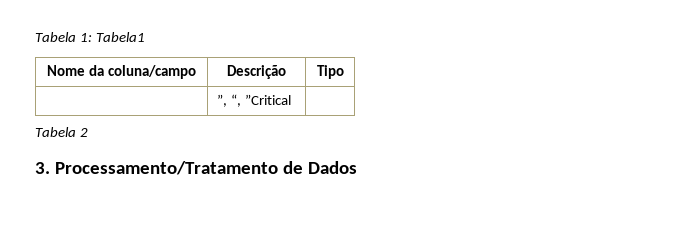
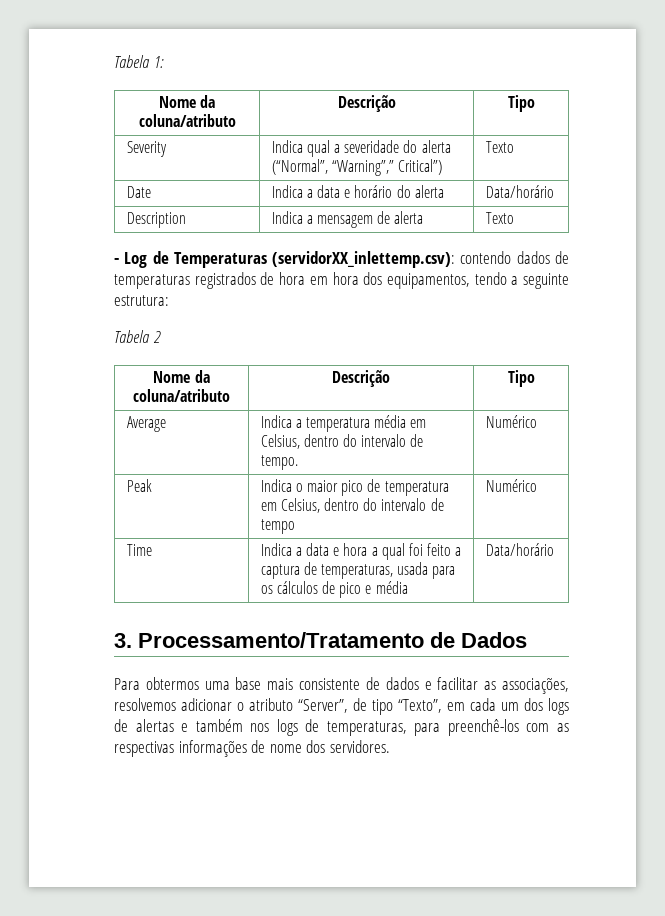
[95,32,145,42] [47,65,196,79] [227,65,286,79] [316,65,344,79] [217,94,292,107] [35,127,88,137] [35,161,357,175] Tabela1 // Nome da coluna/campo | Descrição | Tipo // | ”, “, ”Critical | // Tabela 2 // 3. Processamento/Tratamento de Dados -> [158,95,216,108] [138,114,236,127] [337,95,396,112] [507,95,535,112] [126,141,167,157] [271,140,451,157] [271,159,442,176] [485,141,514,153] [126,186,151,198] [271,185,444,198] [485,185,554,198] [126,212,186,228] [271,211,424,228] [485,212,514,224] [114,251,569,268] [114,272,569,289] [114,295,169,306] [114,330,161,343] [153,370,210,383] [133,389,230,402] [332,370,390,387] [507,370,535,387] [126,416,166,432] [260,415,427,432] [260,434,424,449] [260,455,298,470] [485,415,537,428] [126,479,152,492] [260,479,449,496] [260,498,444,513] [260,519,295,534] [485,479,537,492] [126,544,152,556] [260,543,462,560] [260,562,456,579] [260,581,408,598] [485,543,554,556] [114,632,527,648] [114,677,569,694] [114,698,569,715] [114,719,569,736] [114,740,390,757] // Nome da coluna/atributo | Descrição | Tipo // Severity | Indica qual a severidade do alerta (“Normal”, “Warning”,” Critical”) | Texto // Date | Indica a data e horário do alerta | Data/horário // Description | Indica a mensagem de alerta | Texto // - Log de Temperaturas (servidorXX_inlettemp.csv): contendo dados de temperaturas registrados de hora em hora dos equipamentos, tendo a seguinte estrutura: // Tabela 2 // Nome da coluna/atributo | Descrição | Tipo // Average | Indica a temperatura média em Celsius, dentro do intervalo de tempo. | Numérico // Peak | Indica o maior pico de temperatura em Celsius, dentro do intervalo de tempo | Numérico // Time | Indica a data e hora a qual foi feito a captura de temperaturas, usada para os cálculos de pico e média | Data/horário // 3. Processamento/Tratamento de Dados // Para obtermos uma base mais consistente de dados e facilitar as associações, resolvemos adicionar o atributo “Server”, de tipo “Texto”, em cada um dos logs de alertas e também nos logs de temperaturas, para preenchê-los com as respectivas informações de nome dos servidores.

